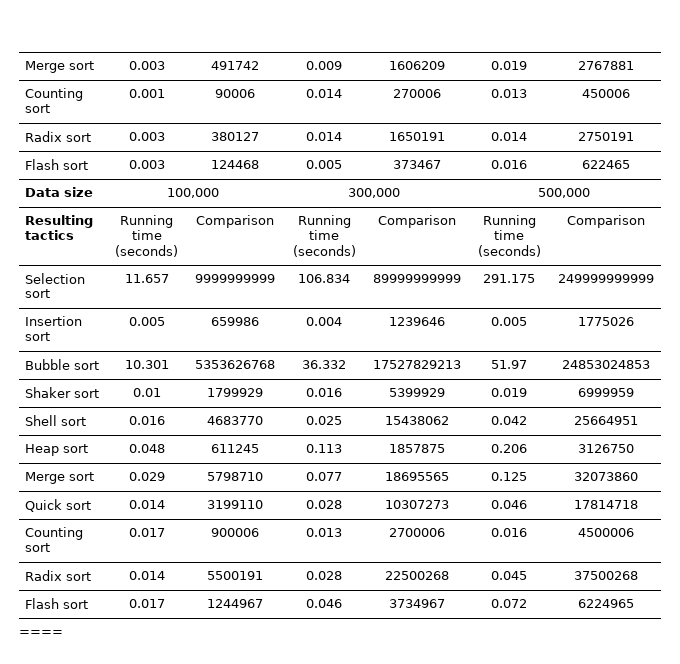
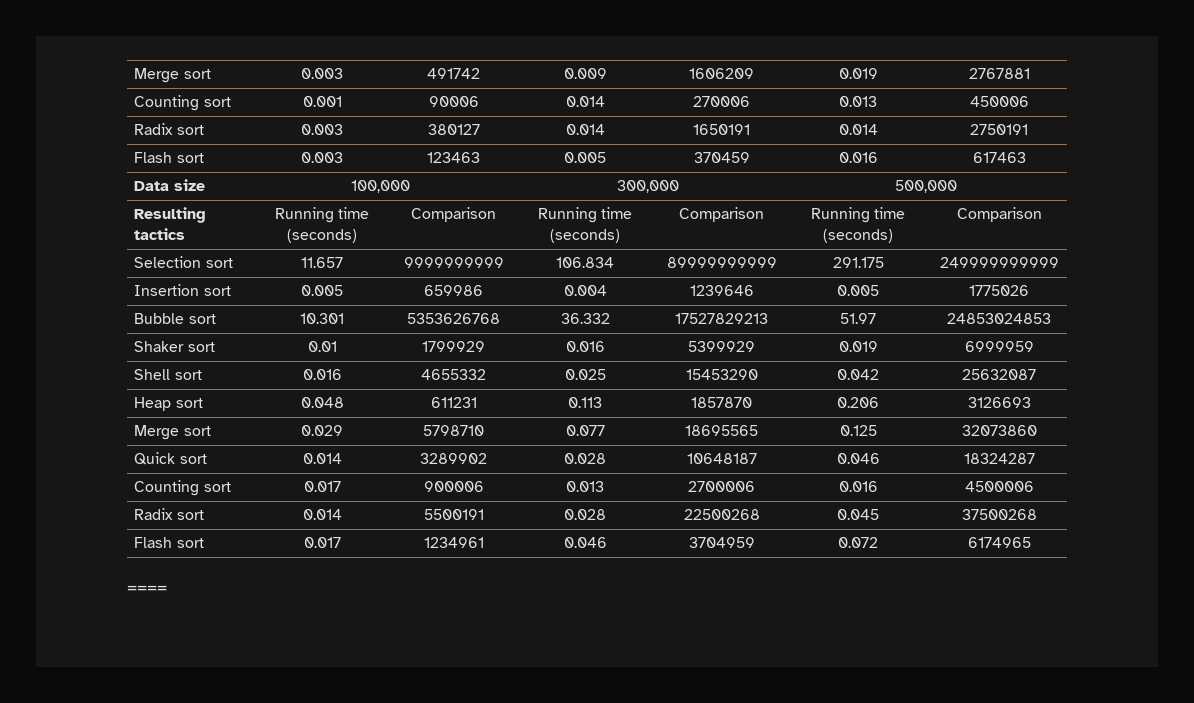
[211,160,259,169] [306,160,342,169] [392,160,441,169] [491,160,527,169] [582,160,630,169] 124468 | 0.005 | 373467 | 0.016 | 622465 -> [427,152,480,163] [564,152,606,163] [693,152,750,163] [838,152,878,163] [972,152,1026,163] 123463 | 0.005 | 370459 | 0.016 | 617463
[207,416,263,425] 4683770 -> [421,369,486,380] 4655332
[384,416,449,425] 15438062 -> [685,369,758,380] 15453290
[574,416,638,425] 25664951 -> [962,369,1036,380] 25632087
[211,444,259,453] 611245 -> [430,397,477,408] 611231
[388,444,445,453] 1857875 -> [691,397,752,408] 1857870
[578,444,634,453] 3126750 -> [967,397,1031,408] 3126693
[207,500,263,509] [306,500,342,509] [384,500,449,509] [491,500,527,509] [574,500,638,509] 3199110 | 0.028 | 10307273 | 0.046 | 17814718 -> [420,453,487,464] [564,453,606,464] [686,453,757,464] [836,453,880,464] [963,453,1035,464] 3289902 | 0.028 | 10648187 | 0.046 | 18324287
[207,599,263,608] [306,599,342,608] [388,599,445,608] 1244967 | 0.046 | 3734967 -> [423,537,484,548] [563,537,607,548] [688,537,755,548] 1234961 | 0.046 | 3704959
[578,599,634,608] 6224965 -> [967,537,1031,548] 6174965

